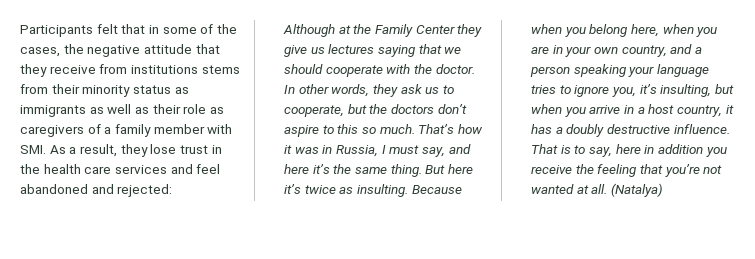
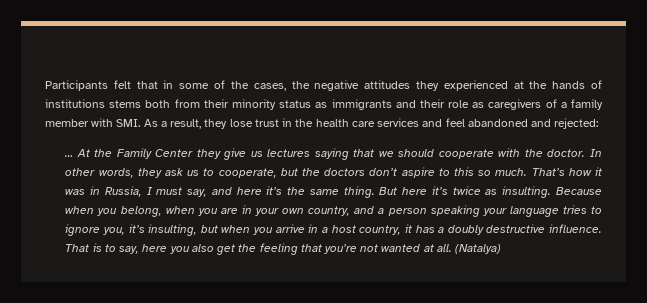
[143,44,220,54] [20,64,128,77] attitude that they receive from -> [364,80,602,91] attitudes they experienced at the hands of
(240, 69) none -> [145,100,171,108] both
[89,104,149,114] as well as -> [395,100,416,108] and
[283,24,351,37] Although at -> [65,149,90,157] … At
[589,24,659,37] belong here, -> [120,206,162,217] belong,
[644,144,727,157] [531,165,573,174] in addition you receive -> [169,244,236,255] you also get

